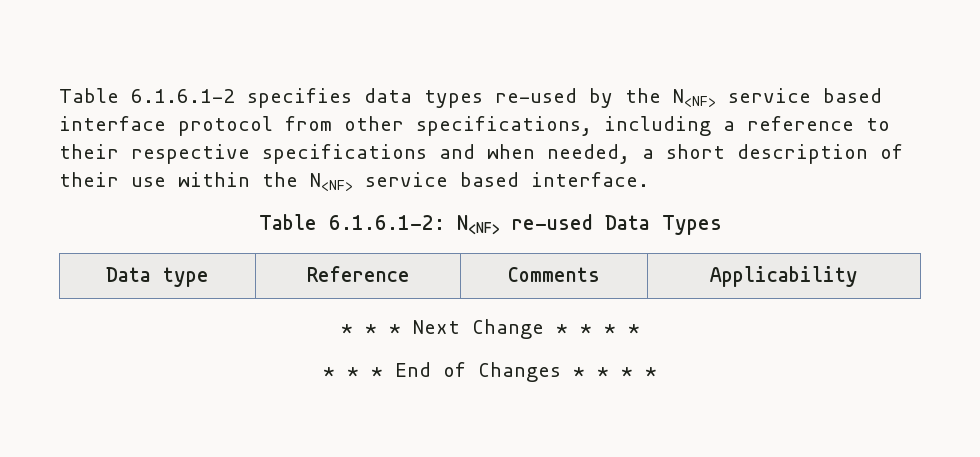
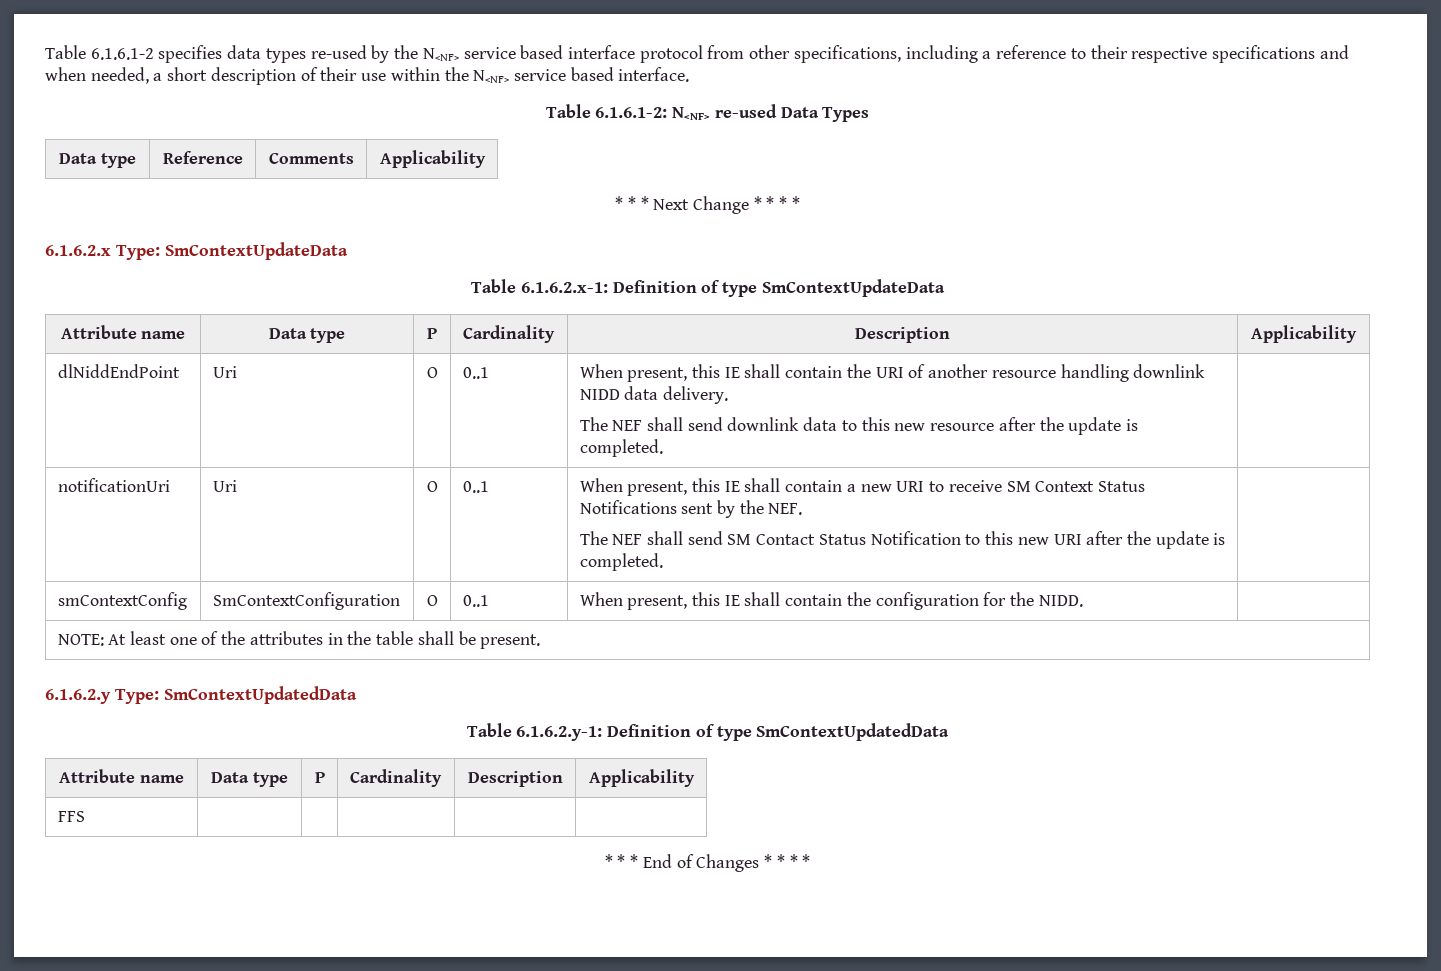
(640, 329) none -> [45,242,348,260] [471,279,945,297] [60,325,186,339] [268,328,346,343] [427,328,437,339] [462,325,555,343] [855,327,950,343] [1251,325,1357,343] [57,364,180,378] [212,366,237,378] [426,367,438,378] [462,367,489,379] [579,364,1206,382] [579,386,729,404] [579,417,1138,435] [579,439,663,457] [57,478,170,492] [212,480,237,492] [426,481,438,492] [462,481,489,493] [579,478,1145,496] [579,500,803,518] [579,531,1226,549] [579,553,663,571] [57,592,187,610] [212,592,400,610] [426,595,438,606] [462,595,489,607] [579,592,1083,610] [57,631,541,649] [45,686,357,704] [466,723,950,741] [59,769,184,783] [211,772,288,787] [314,772,325,783] [349,769,442,787] [467,771,563,787] [588,769,695,787] [57,811,85,822] // 6.1.6.2.x Type: SmContextUpdateData // Table 6.1.6.2.x-1: Definition of type SmContextUpdateData // Attribute name | Data type | P | Cardinality | Description | Applicability // dlNiddEndPoint | Uri | O | 0..1 | When present, this IE shall contain the URI of another resource handling downlink NIDD data delivery. // The NEF shall send downlink data to this new resource after the update is completed. | // notificationUri | Uri | O | 0..1 | When present, this IE shall contain a new URI to receive SM Context Status Notifications sent by the NEF. // The NEF shall send SM Contact Status Notification to this new URI after the update is completed. | // smContextConfig | SmContextConfiguration | O | 0..1 | When present, this IE shall contain the configuration for the NIDD. | // NOTE: At least one of the attributes in the table shall be present. // 6.1.6.2.y Type: SmContextUpdatedData // Table 6.1.6.2.y-1: Definition of type SmContextUpdatedData // Attribute name | Data type | P | Cardinality | Description | Applicability // FFS | | | | |

